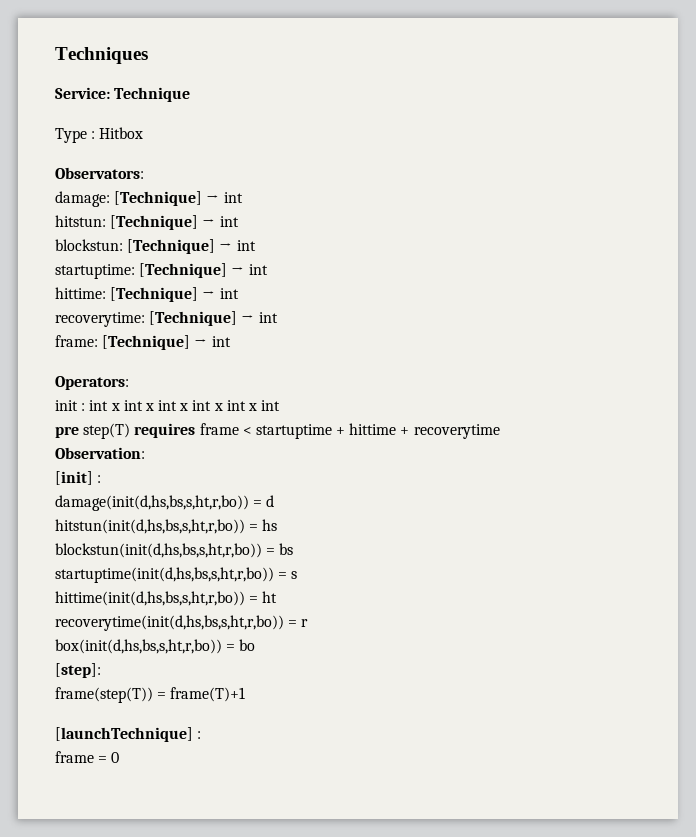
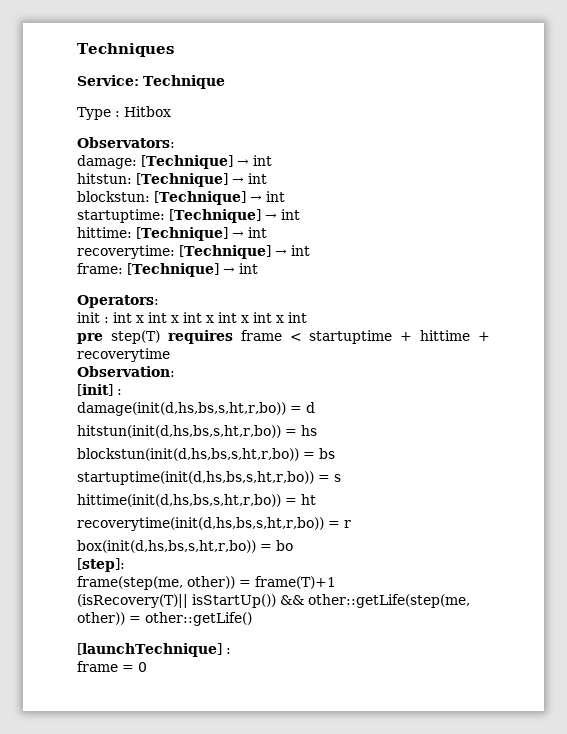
[55,687,153,703] frame(step(T)) -> [77,576,235,590] frame(step(me, other))
(246, 694) none -> [77,594,470,608] [77,612,252,626] // (isRecovery(T)|| isStartUp()) && other::getLife(step(me, other)) = other::getLife()

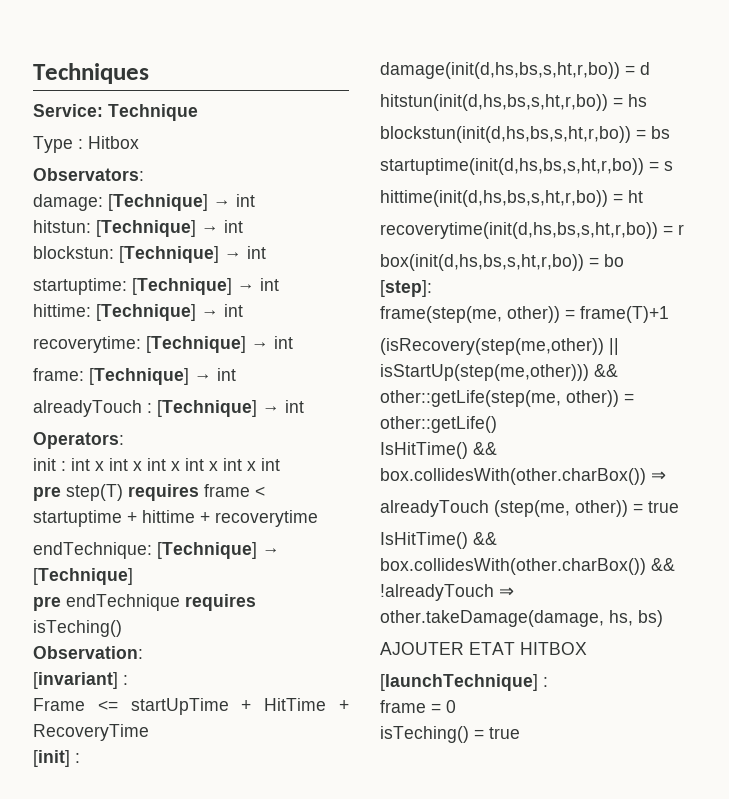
(258, 268) none -> [33,400,304,417] // alreadyTouch : [Technique] → int
[77,366,175,377] Observation: -> [33,542,280,559] [33,568,133,585] [33,594,256,611] [33,620,122,637] [33,646,143,659] [33,672,128,689] [33,698,350,715] [33,724,149,741] endTechnique: [Technique] → [Technique] // pre endTechnique requires isTeching() // Observation: // [invariant] : // Frame <= startUpTime + HitTime + RecoveryTime
[77,594,276,608] (isRecovery(T)|| isStartUp()) -> [380,338,619,355] [380,364,589,381] (isRecovery(step(me,other)) || isStartUp(step(me,other)))
(252, 619) none -> [380,442,497,459] [380,468,666,485] [380,500,679,517] [380,532,497,549] [380,558,675,575] [380,584,514,601] [380,610,663,627] [380,642,587,655] // IsHitTime() && box.collidesWith(other.charBox()) ⇒ // alreadyTouch (step(me, other)) = true // IsHitTime() && box.collidesWith(other.charBox()) && !alreadyTouch ⇒ other.takeDamage(damage, hs, bs) // AJOUTER ETAT HITBOX
(147, 667) none -> [380,726,520,743] // isTeching() = true

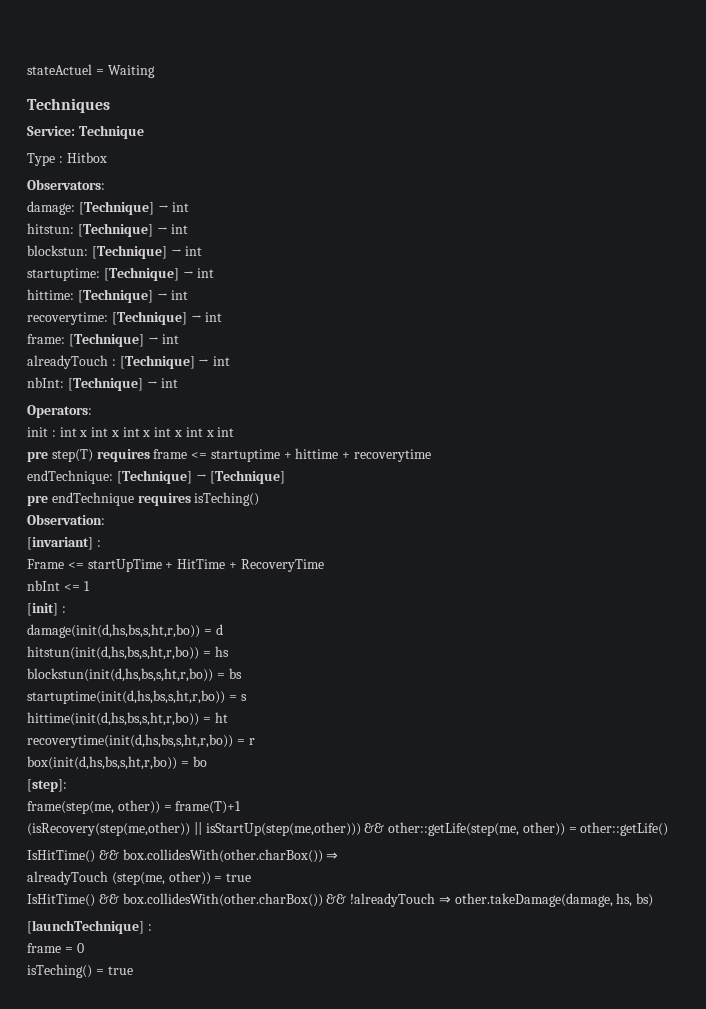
(33, 73) none -> [27,64,155,78] stateActuel = Waiting //
(304, 406) none -> [27,377,179,391] // nbInt: [Technique] → int
[255,486,265,497] < -> [191,452,208,459] <=
(149, 732) none -> [27,580,90,591] // nbInt <= 1
[380,642,587,655] // AJOUTER ETAT HITBOX -> (654, 900) none

